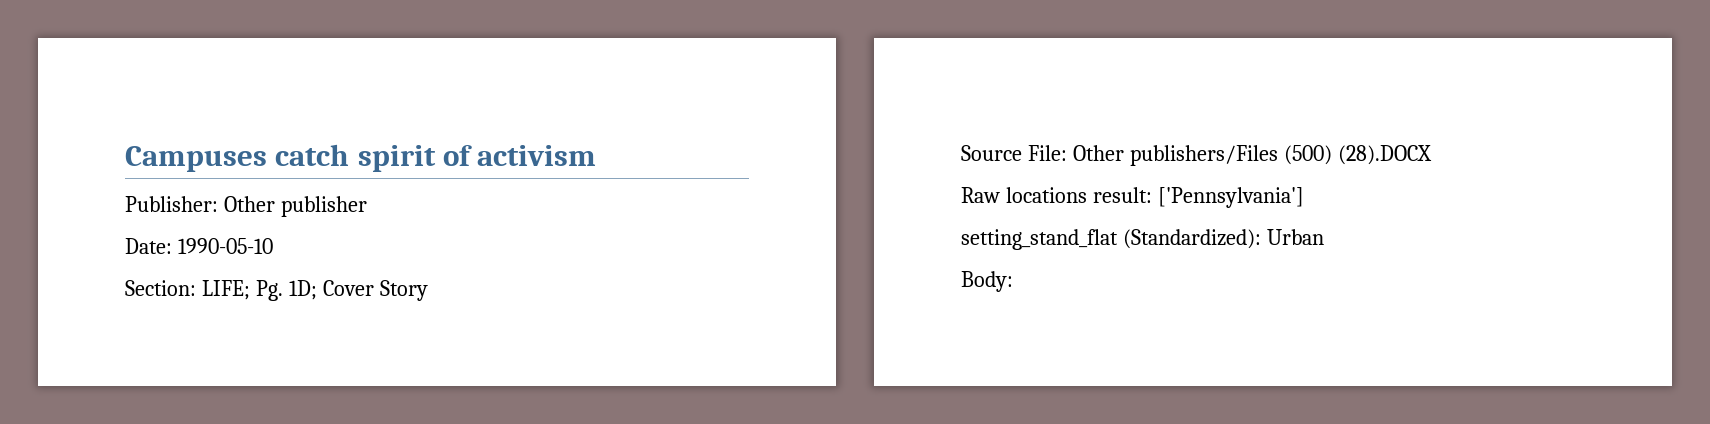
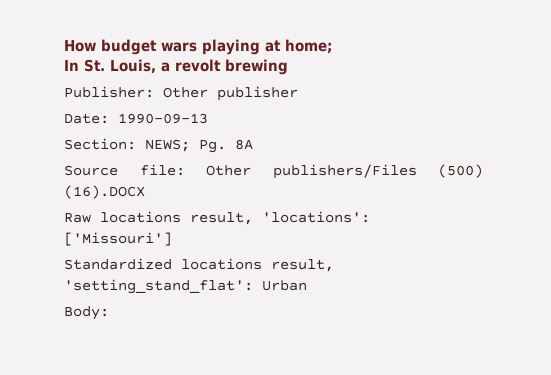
[125,144,597,172] Campuses catch spirit of activism -> [64,39,332,55] [64,59,288,75] How budget wars playing at home; // In St. Louis, a revolt brewing
[177,238,273,254] 1990-05-10 -> [118,113,208,124] 1990-09-13
[201,280,428,301] LIFE; Pg. 1D; Cover Story -> [145,139,253,153] NEWS; Pg. 8A
[1027,145,1067,161] File: -> [139,164,185,176] file:
[1337,145,1432,165] (28).DOCX -> [64,185,145,199] (16).DOCX
[1092,187,1304,208] [961,229,1261,250] result: ['Pennsylvania'] // setting_stand_flat (Standardized): -> [190,211,370,225] [64,232,172,246] [64,258,334,272] [64,279,253,294] result, 'locations': ['Missouri'] // Standardized locations result, 'setting_stand_flat':

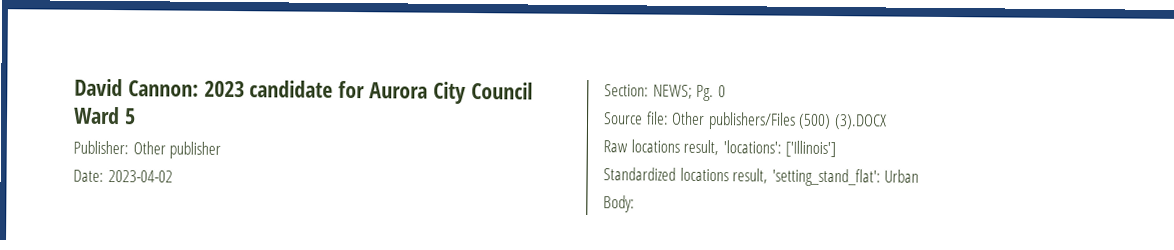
[64,39,332,55] [64,59,288,75] How budget wars playing at home; // In St. Louis, a revolt brewing -> [74,78,533,104] [73,106,136,125] David Cannon: 2023 candidate for Aurora City Council Ward 5
[118,113,208,124] 1990-09-13 -> [107,169,173,183] 2023-04-02
[235,139,253,150] 8A -> [717,85,726,98] 0
[64,185,145,199] (16).DOCX -> [833,114,887,130] (3).DOCX
[64,232,172,246] ['Missouri'] -> [785,140,837,158] ['Illinois']

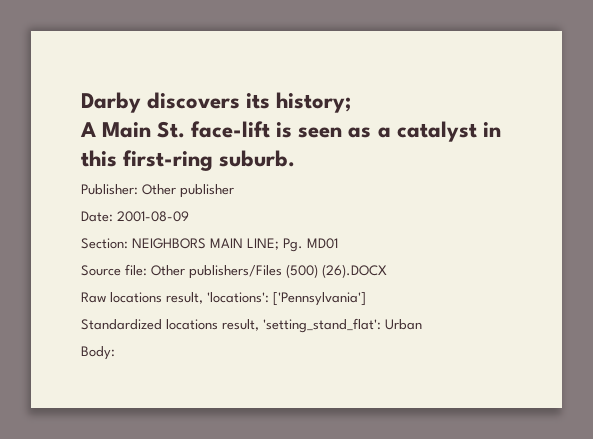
[74,78,533,104] [73,106,136,125] David Cannon: 2023 candidate for Aurora City Council Ward 5 -> [81,92,352,113] [80,121,501,142] [81,150,296,171] Darby discovers its history; // A Main St. face-lift is seen as a catalyst in this first-ring suburb.
[107,169,173,183] 2023-04-02 -> [117,211,189,222] 2001-08-09
[652,84,726,102] NEWS; Pg. 0 -> [132,238,338,252] NEIGHBORS MAIN LINE; Pg. MD01
[833,114,887,130] (3).DOCX -> [322,264,387,278] (26).DOCX
[785,140,837,158] ['Illinois'] -> [273,292,366,306] ['Pennsylvania']

